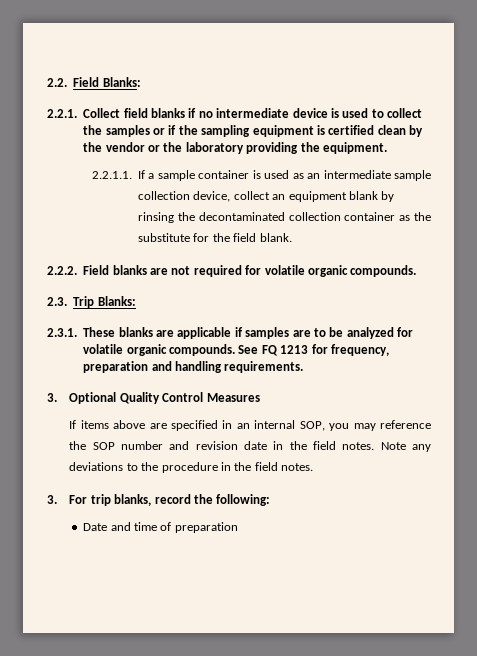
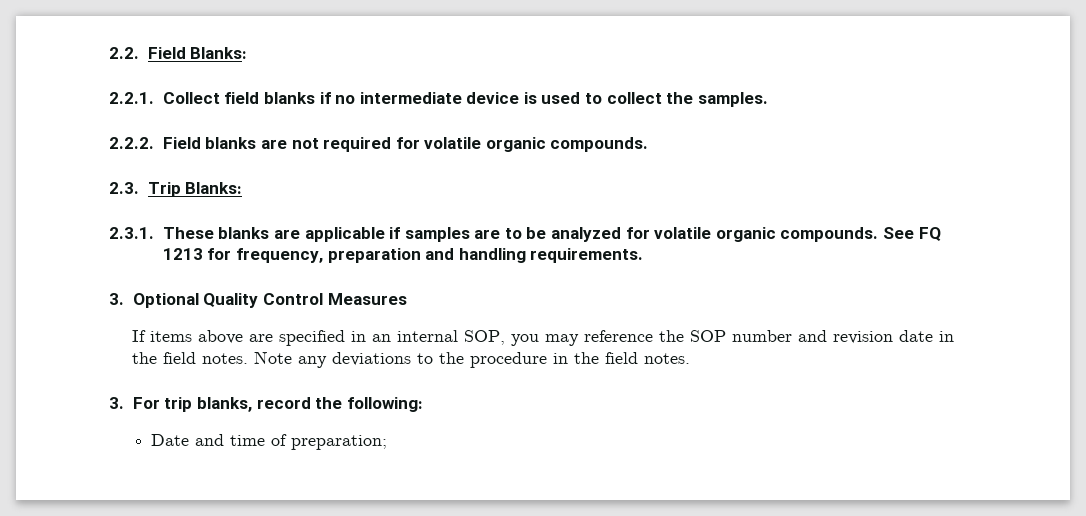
[105,125,423,137] [83,142,387,154] [91,170,431,181] [138,191,395,202] [138,212,431,223] [138,233,292,242] samples or if the sampling equipment is certified clean by the vendor or the laboratory providing the equipment. // 2.2.1.1. If a sample container is used as an intermediate sample collection device, collect an equipment blank by rinsing the decontaminated collection container as the substitute for the field blank. -> [697,92,768,107] samples.
[174,522,238,533] preparation -> [291,435,388,450] preparation;

